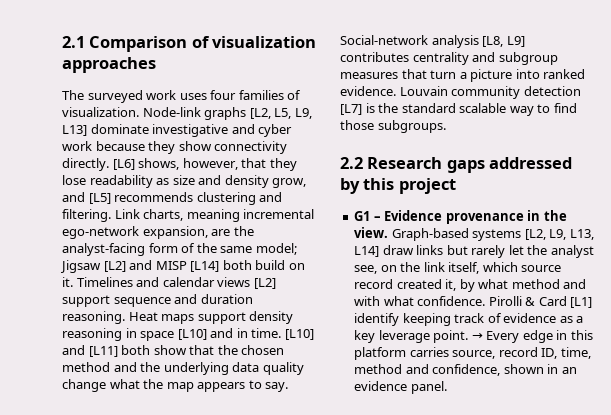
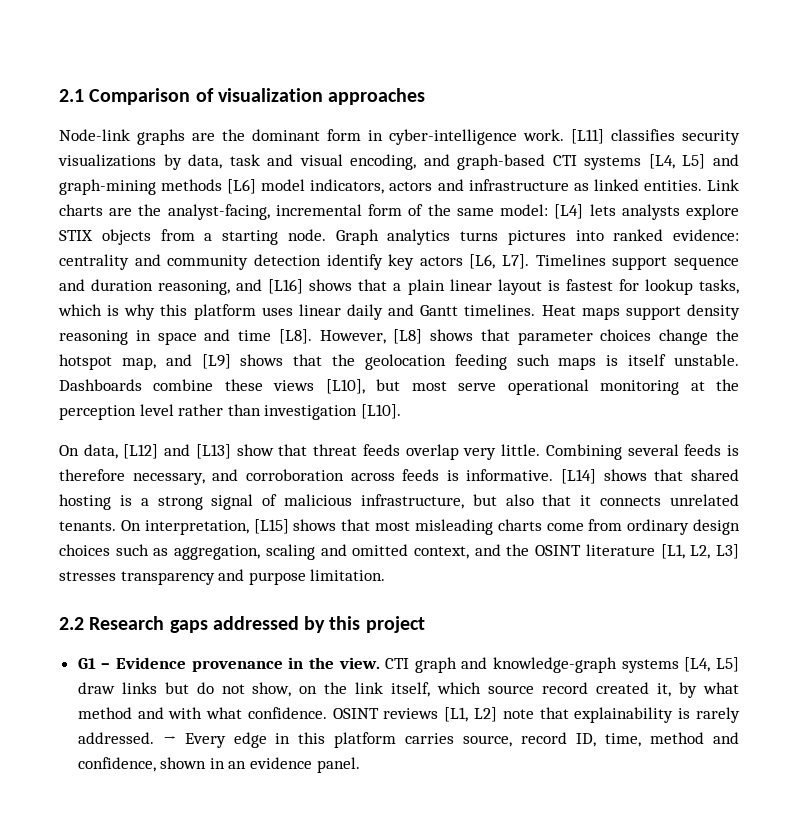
[62,90,302,103] [62,107,312,120] [62,124,293,137] [62,141,288,154] [62,158,297,171] [62,175,307,188] [62,192,283,205] [62,209,315,222] [62,226,254,239] [62,243,297,256] [60,260,305,273] [62,277,276,289] [62,294,253,307] [62,311,125,324] The surveyed work uses four families of visualization. Node-link graphs [L2, L5, L9, L13] dominate investigative and cyber work because they show connectivity directly. [L6] shows, however, that they lose readability as size and density grow, and [L5] recommends clustering and filtering. Link charts, meaning incremental ego-network expansion, are the analyst-facing form of the same model; Jigsaw [L2] and MISP [L14] both build on it. Timelines and calendar views [L2] support sequence and duration reasoning. -> [59,129,740,145] [58,154,739,170] [59,179,739,195] [59,204,739,220] [59,229,739,245] [59,254,739,270] [59,279,740,295] [58,304,536,320] Node-link graphs are the dominant form in cyber-intelligence work. [L11] classifies security visualizations by data, task and visual encoding, and graph-based CTI systems [L4, L5] and graph-mining methods [L6] model indicators, actors and infrastructure as linked entities. Link charts are the analyst-facing, incremental form of the same model: [L4] lets analysts explore STIX objects from a starting node. Graph analytics turns pictures into ranked evidence: centrality and community detection identify key actors [L6, L7]. Timelines support sequence and duration reasoning, and [L16] shows that a plain linear layout is fastest for lookup tasks, which is why this platform uses linear daily and Gantt timelines.
[177,328,314,340] [62,345,285,357] [62,362,304,375] [62,379,289,392] [340,35,525,48] [340,52,558,65] [340,69,586,82] [340,86,581,99] [340,103,577,116] [340,120,446,133] [L10] and in time. [L10] and [L11] both show that the chosen method and the underlying data quality change what the map appears to say. Social-network analysis [L8, L9] contributes centrality and subgroup measures that turn a picture into ranked evidence. Louvain community detection [L7] is the standard scalable way to find those subgroups. -> [204,329,739,345] [59,354,739,370] [59,379,739,395] [59,404,401,420] [59,444,739,460] [59,469,739,485] [59,494,739,510] [59,519,741,535] [59,544,739,560] [59,569,386,585] and time [L8]. However, [L8] shows that parameter choices change the hotspot map, and [L9] shows that the geolocation feeding such maps is itself unstable. Dashboards combine these views [L10], but most serve operational monitoring at the perception level rather than investigation [L10]. // On data, [L12] and [L13] show that threat feeds overlap very little. Combining several feeds is therefore necessary, and corroboration across feeds is informative. [L14] shows that shared hosting is a strong signal of malicious infrastructure, but also that it connects unrelated tenants. On interpretation, [L15] shows that most misleading charts come from ordinary design choices such as aggregation, scaling and omitted context, and the OSINT literature [L1, L2, L3] stresses transparency and purpose limitation.
[391,228,594,241] [354,245,594,258] [354,265,378,274] Graph-based systems [L2, L9, L13, L14] draw links but rarely let the analyst see, -> [385,657,739,673] [77,682,292,697] CTI graph and knowledge-graph systems [L4, L5] draw links but do not show,
[488,296,593,308] [354,313,584,326] [354,330,469,343] Pirolli & Card [L1] identify keeping track of evidence as a key leverage point. -> [332,707,740,723] [77,732,154,744] OSINT reviews [L1, L2] note that explainability is rarely addressed.

